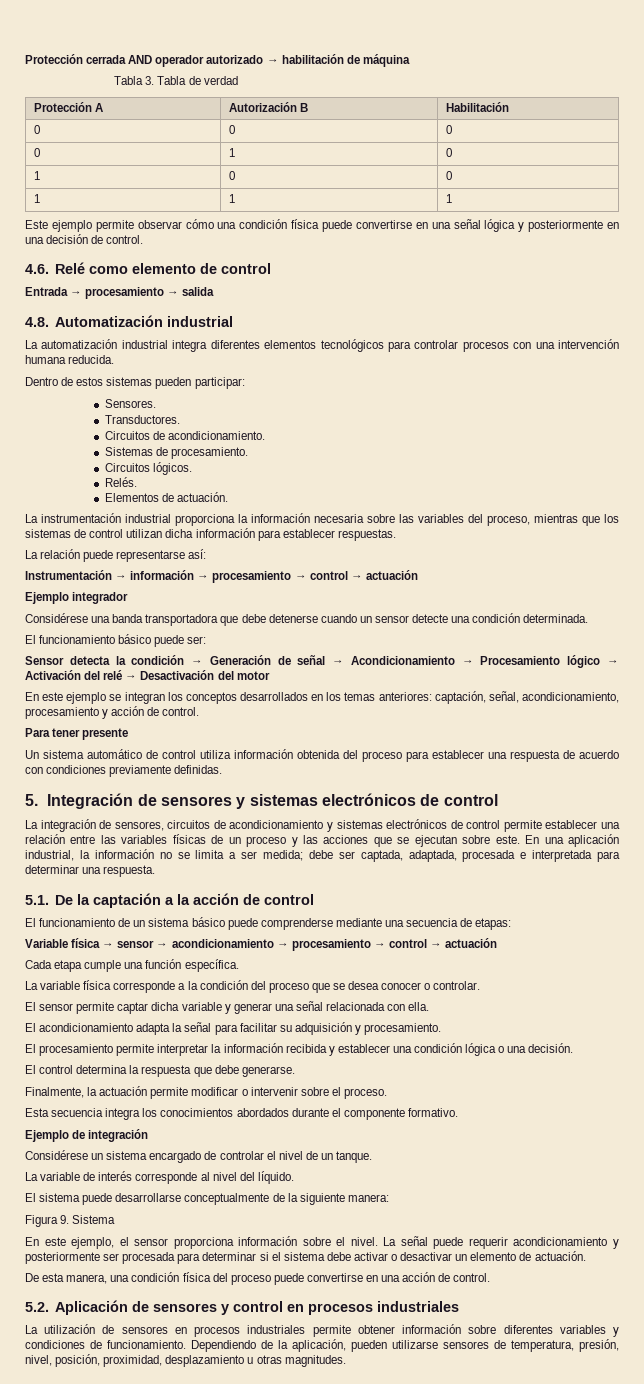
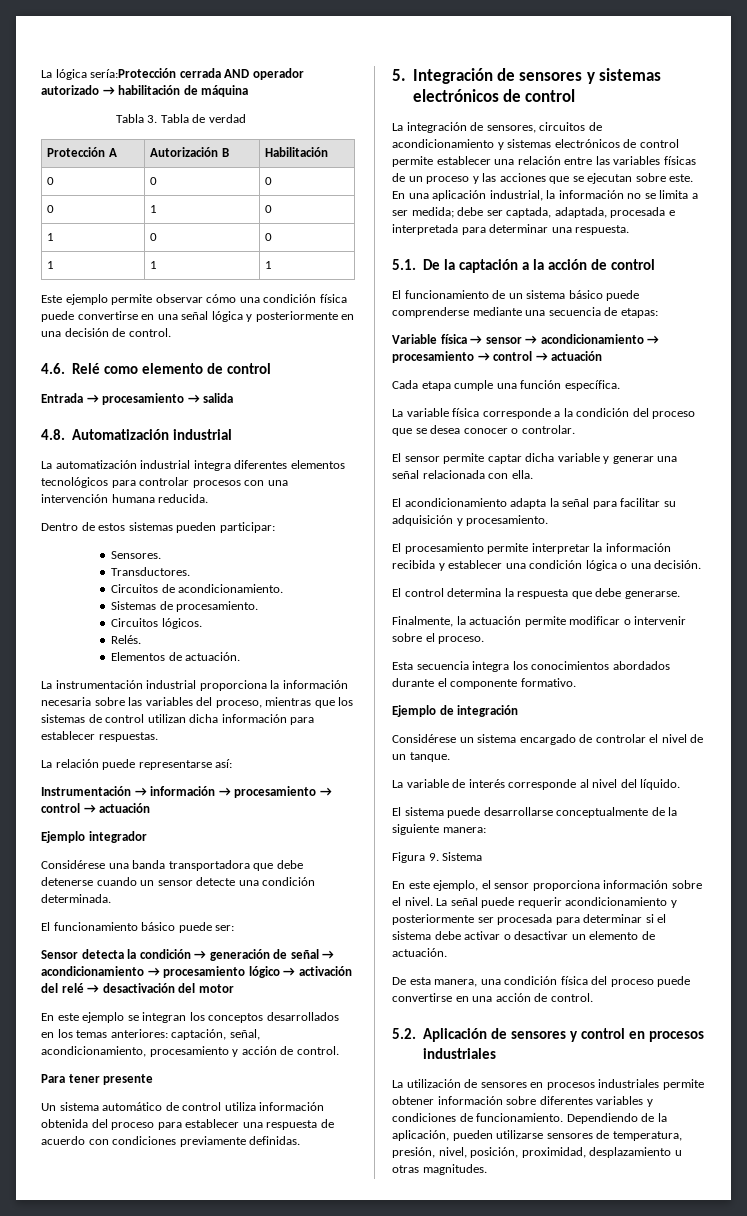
[25,54,83,64] Protección -> [41,68,177,80] La lógica sería:Protección
[209,655,271,665] Generación -> [209,949,270,961] generación
[350,656,561,665] Acondicionamiento → Procesamiento -> [41,966,246,978] acondicionamiento → procesamiento
[25,670,81,680] Activación -> [298,966,352,976] activación
[140,670,215,680] Desactivación -> [102,983,175,993] desactivación

